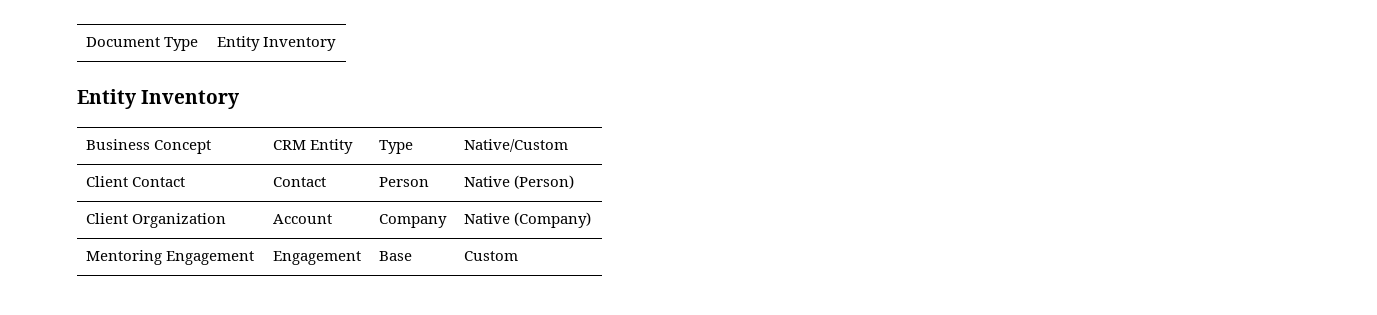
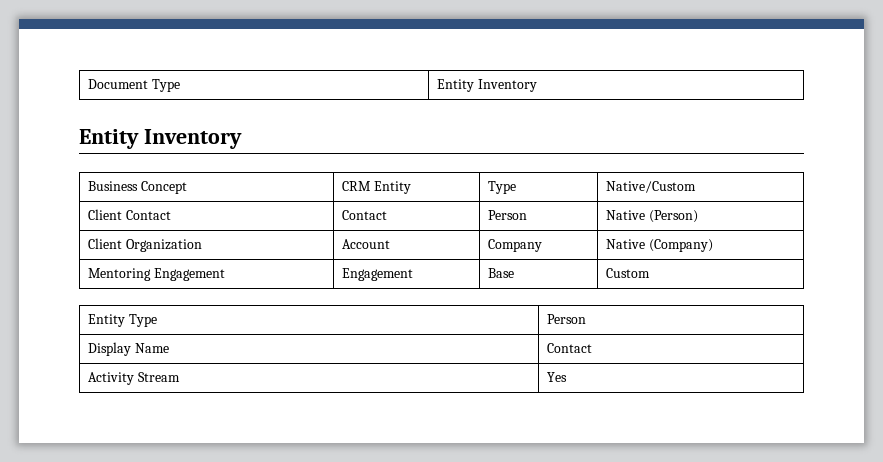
(518, 256) none -> [87,314,157,327] [546,314,586,324] [87,342,169,356] [546,343,592,353] [87,372,180,385] [546,372,567,382] // Entity Type | Person // Display Name | Contact // Activity Stream | Yes

